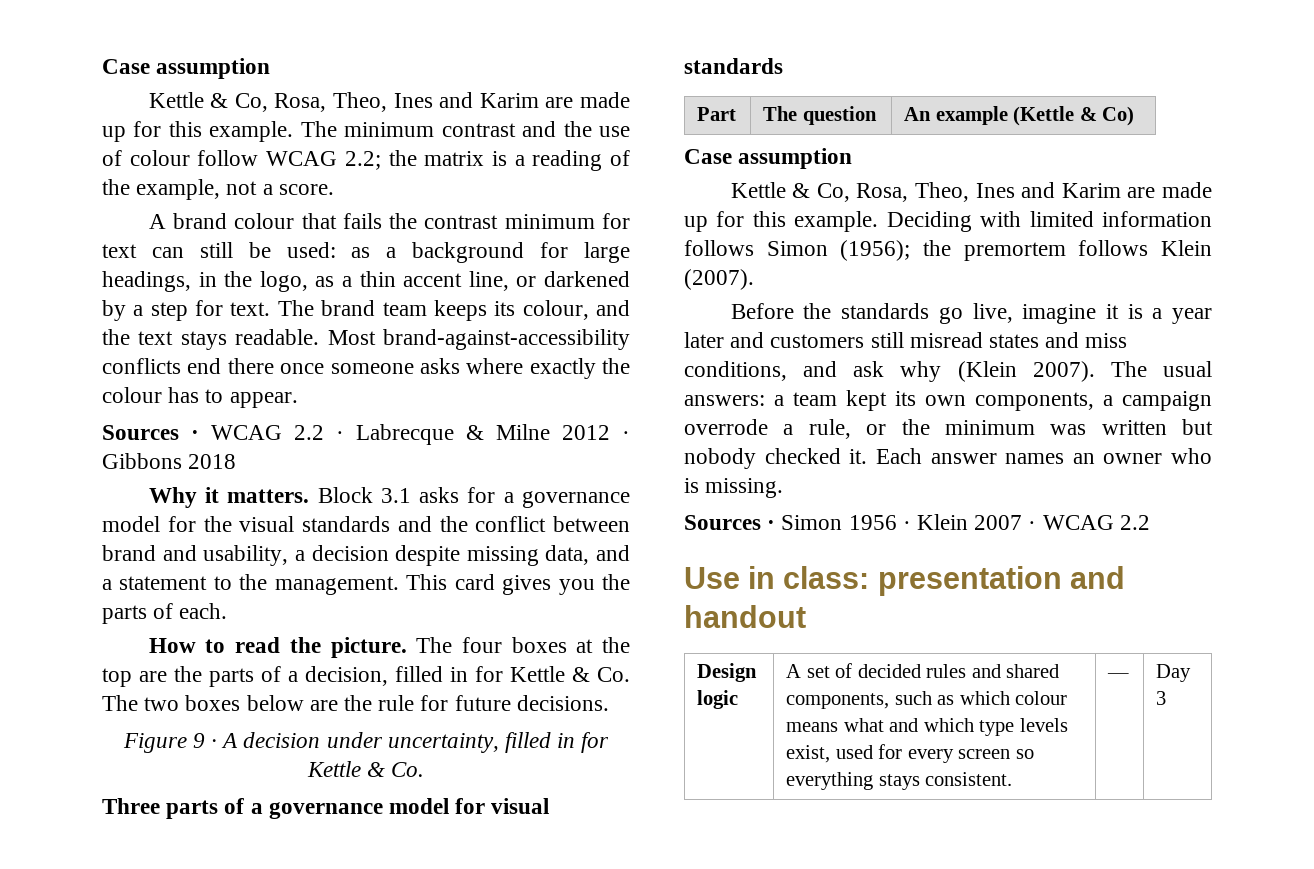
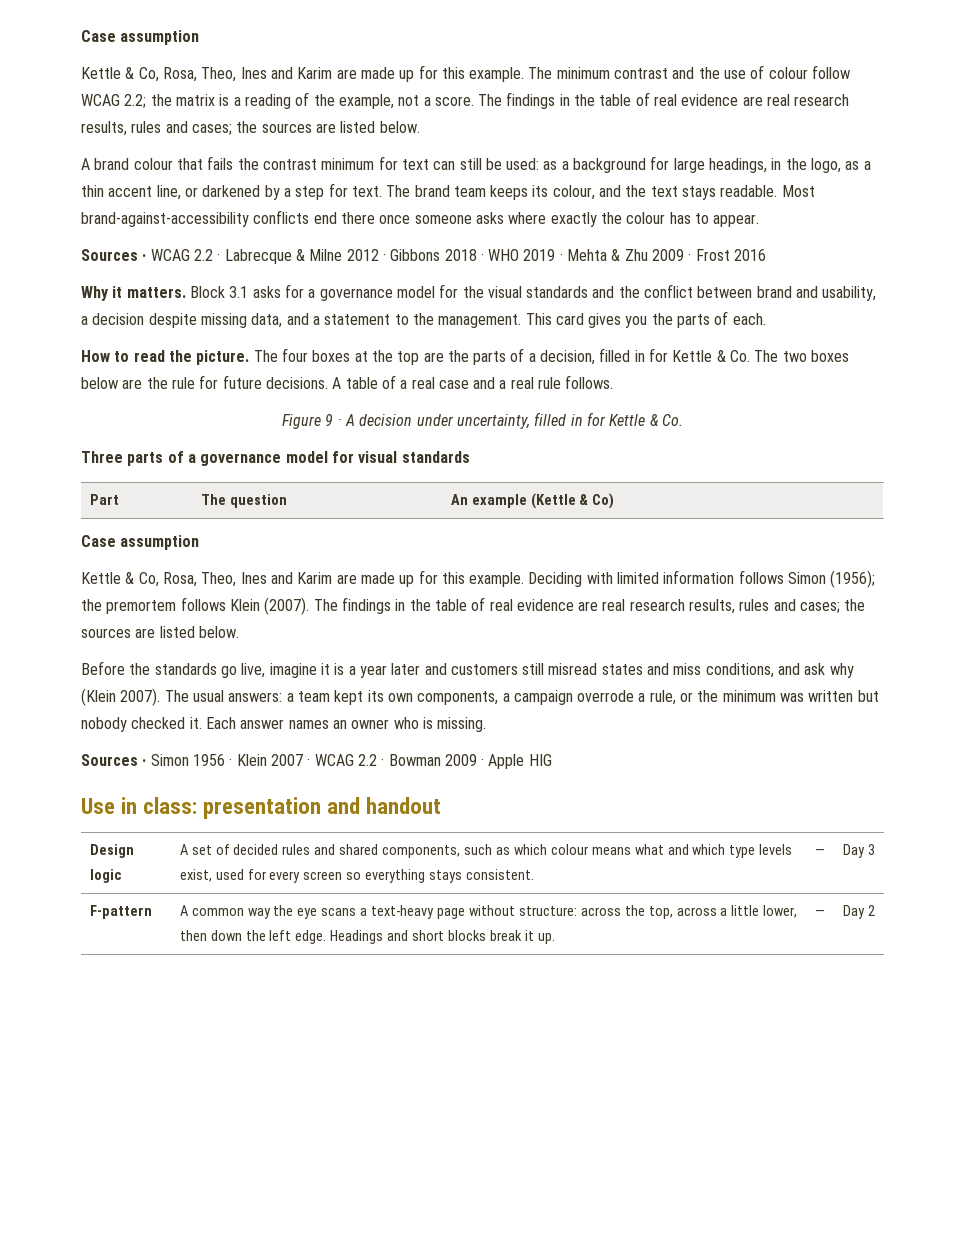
(334, 189) none -> [478,92,850,109] [81,121,420,136] The findings in the table of real evidence are real research results, rules and cases; the sources are listed below.
(237, 461) none -> [480,249,767,261] · WHO 2019 · Mehta & Zhu 2009 · Frost 2016
(609, 703) none -> [332,375,614,389] A table of a real case and a real rule follows.
(754, 279) none -> [313,597,866,614] [81,626,239,638] The findings in the table of real evidence are real research results, rules and cases; the sources are listed below.
(1150, 522) none -> [381,754,552,769] · Bowman 2009 · Apple HIG
(1167, 698) none -> [89,905,152,919] [179,905,798,919] [179,930,555,944] [814,910,825,916] [842,905,875,919] // F-pattern | A common way the eye scans a text-heavy page without structure: across the top, across a little lower, then down the left edge. Headings and short blocks break it up. | — | Day 2

